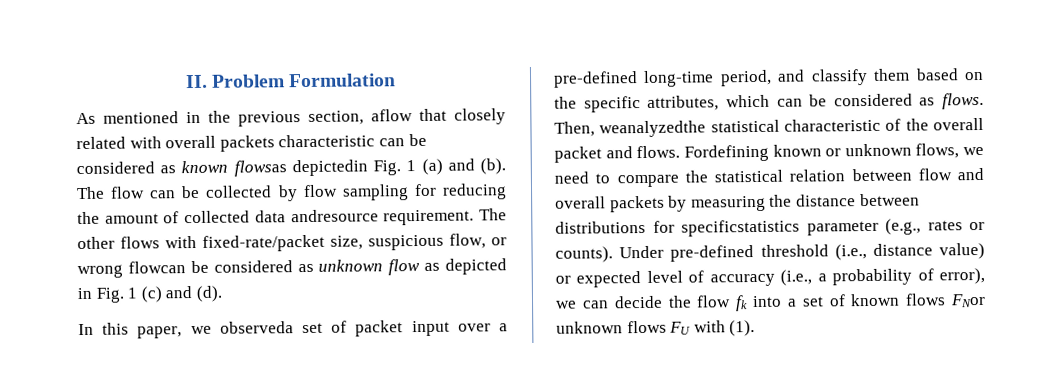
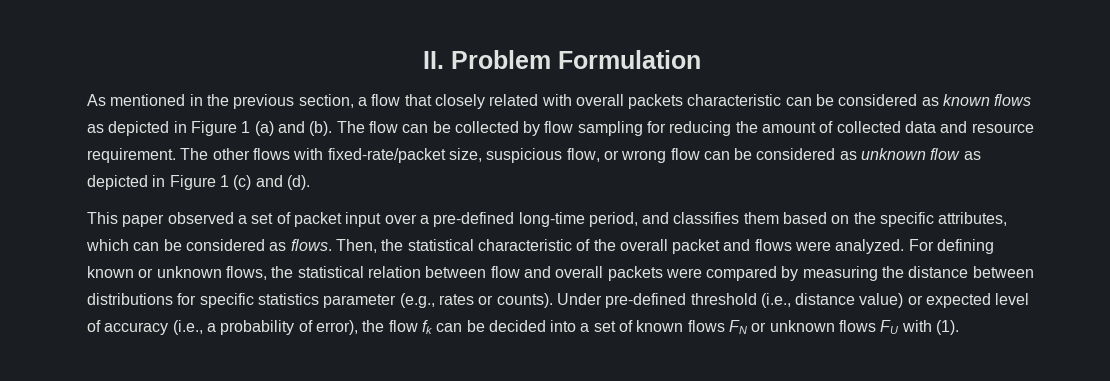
[371,109,413,122] aflow -> [357,94,401,106] a flow
[233,159,402,177] flowsas depictedin Fig. -> [994,94,1032,106] [87,121,237,136] flows as depicted in Figure
[290,209,379,223] andresource -> [940,121,1034,133] and resource
[127,261,186,274] flowcan -> [670,148,730,160] flow can
[95,287,125,303] Fig. -> [169,175,216,190] Figure
[78,321,294,339] In this paper, we observeda -> [87,212,247,227] This paper observed a
[810,69,868,86] classify -> [673,212,740,224] classifies
[599,120,707,138] weanalyzedthe -> [381,239,404,251] the
[636,143,984,162] [554,171,679,188] flows. Fordefining known or unknown flows, we need to compare -> [754,239,995,254] [87,266,267,280] flows were analyzed. For defining known or unknown flows,
(665, 204) none -> [665,266,778,281] were compared
[681,219,800,237] specificstatistics -> [199,293,319,308] specific statistics
[556,295,749,312] we can decide the flow fk -> [362,320,546,334] the flow fk can be decided
[950,293,986,308] FNor -> [729,320,767,334] FN or

